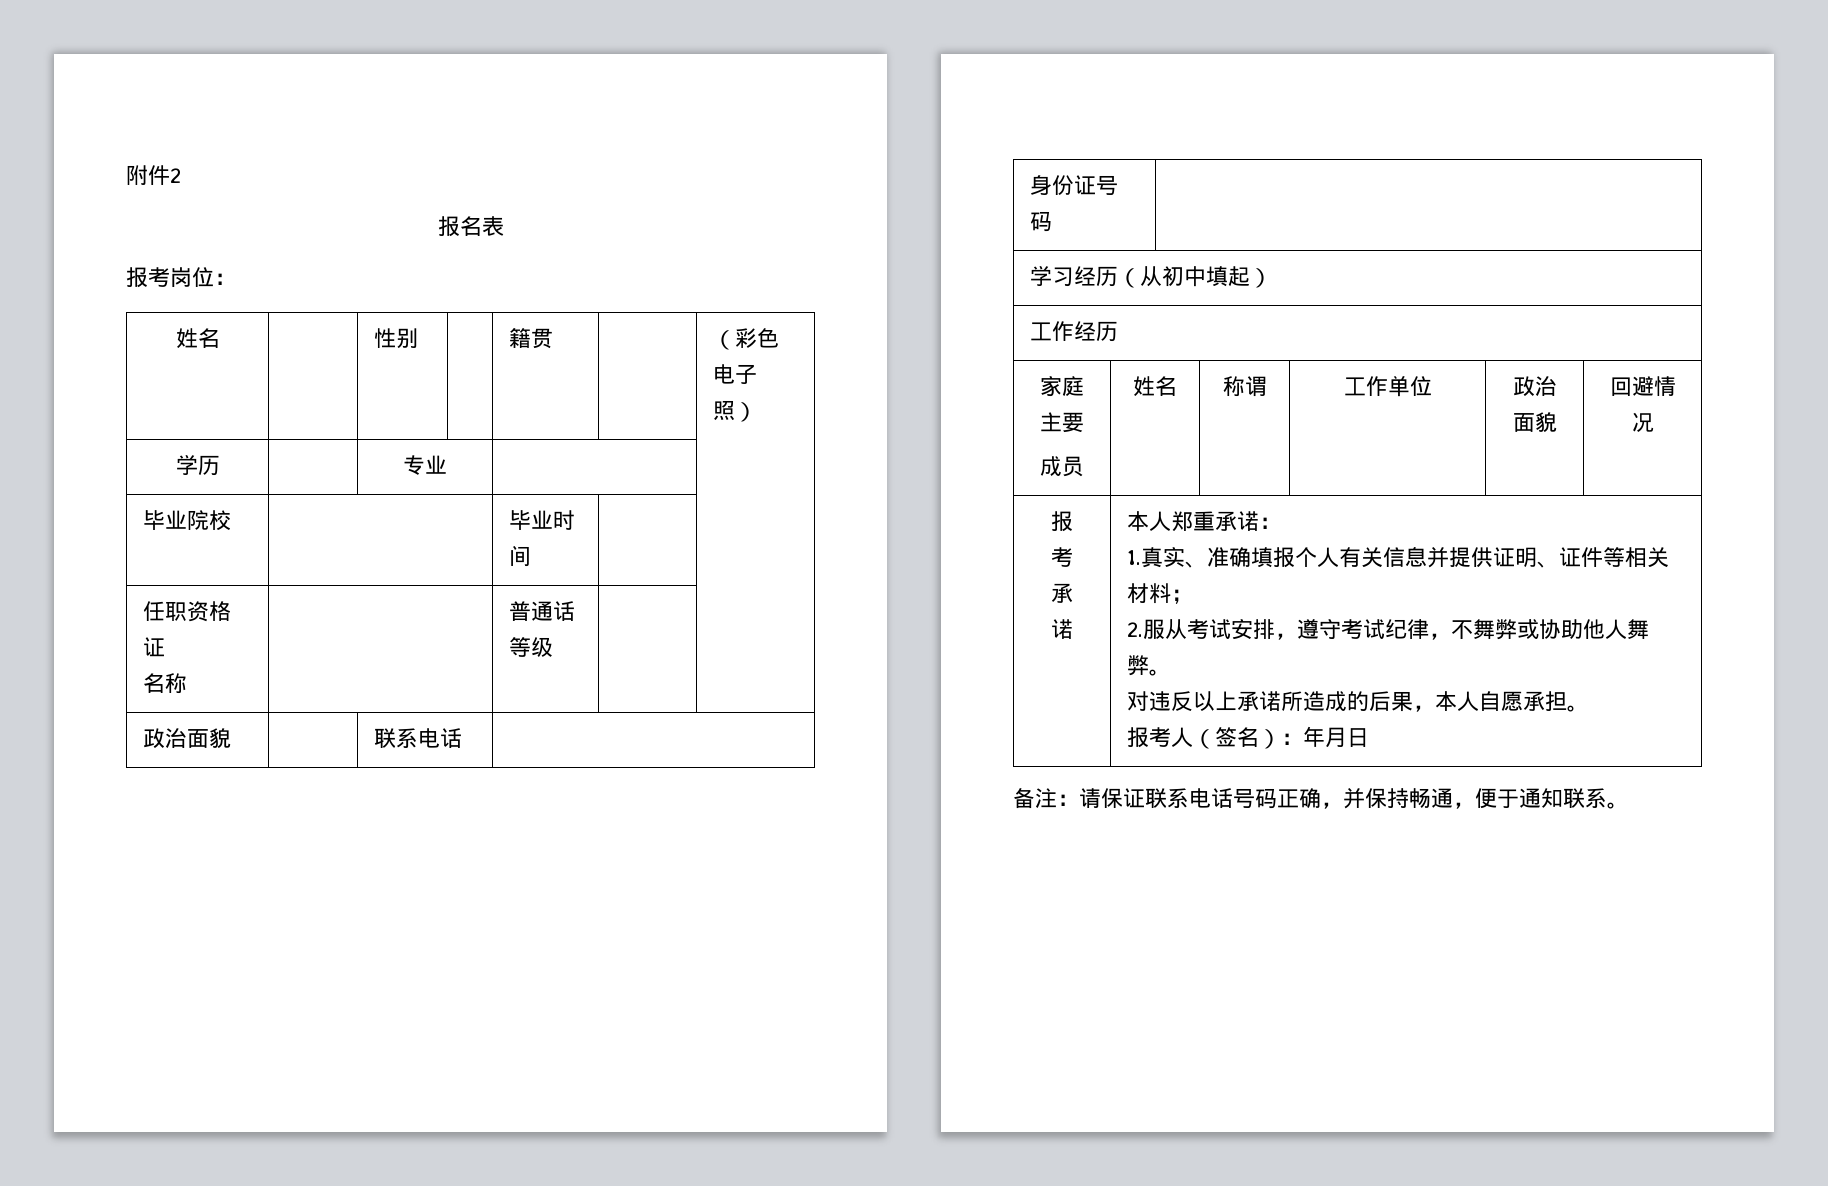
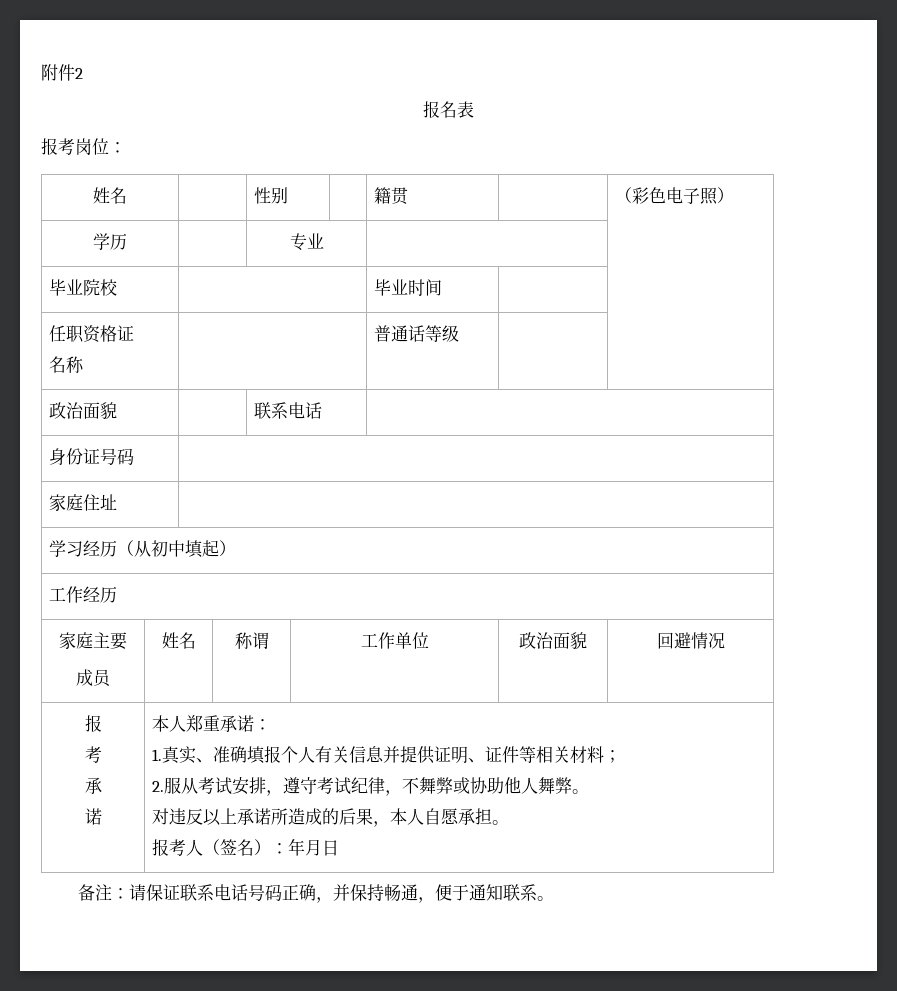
(1052, 221) none -> [49,494,118,512] // 家庭住址 |

